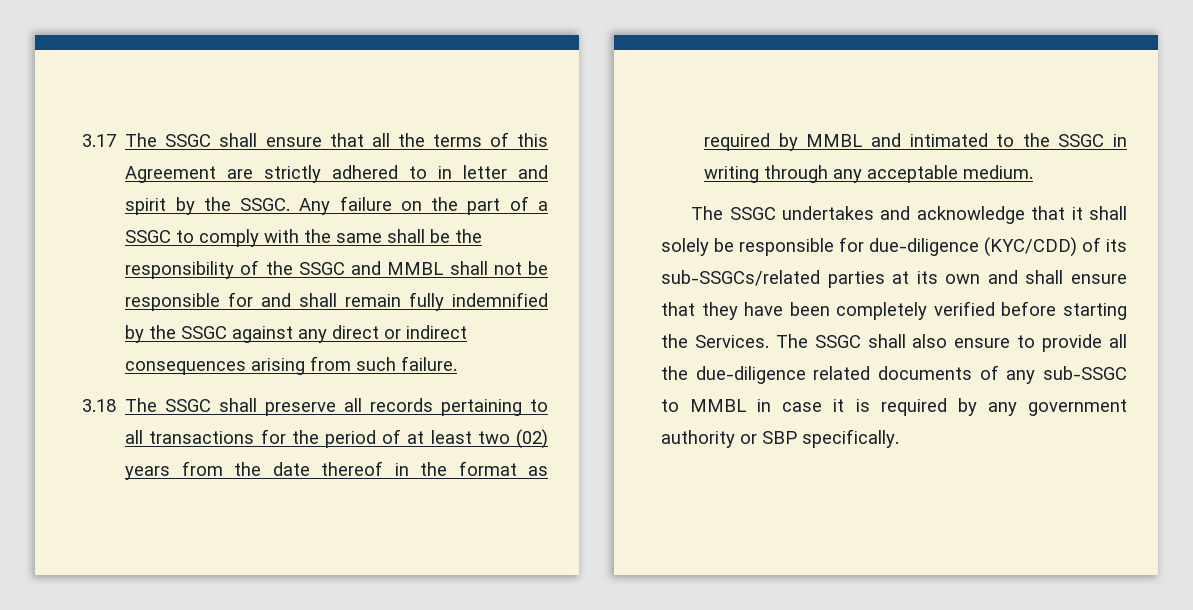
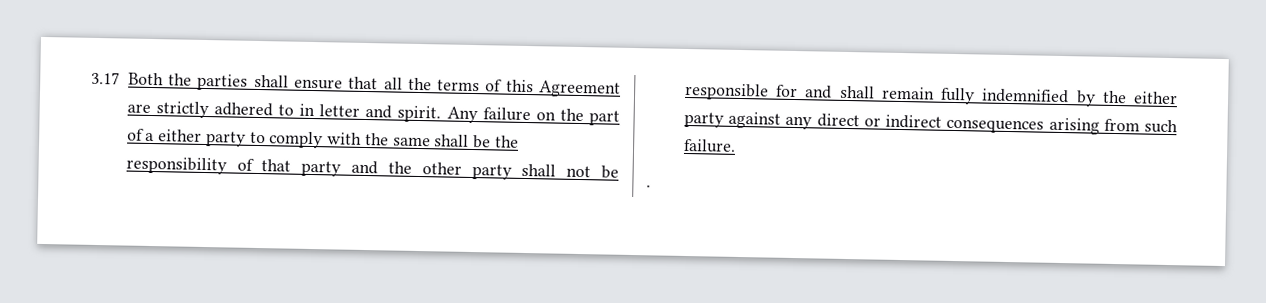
[125,133,212,147] The SSGC -> [127,72,249,91] Both the parties
[125,197,291,215] spirit by the SSGC. -> [397,105,442,123] spirit.
[125,230,172,243] SSGC -> [158,129,246,147] either party
[265,261,444,275] the SSGC and MMBL -> [261,159,512,180] that party and the other party
[181,326,228,339] SSGC -> [1133,91,1178,105] [683,111,724,128] either party
[82,398,548,416] [125,429,549,449] [125,461,548,480] [704,133,1127,151] [704,165,1034,183] [691,206,1127,224] [661,237,1127,257] [661,270,1127,288] [661,301,1127,320] [661,334,1127,352] [661,365,1127,384] [661,398,1127,416] [661,429,899,448] 3.18 The SSGC shall preserve all records pertaining to all transactions for the period of at least two (02) years from the date thereof in the format as required by MMBL and intimated to the SSGC in writing through any acceptable medium. // The SSGC undertakes and acknowledge that it shall solely be responsible for due-diligence (KYC/CDD) of its sub-SSGCs/related parties at its own and shall ensure that they have been completely verified before starting the Services. The SSGC shall also ensure to provide all the due-diligence related documents of any sub-SSGC to MMBL in case it is required by any government authority or SBP specifically. -> [646,185,651,188] .

